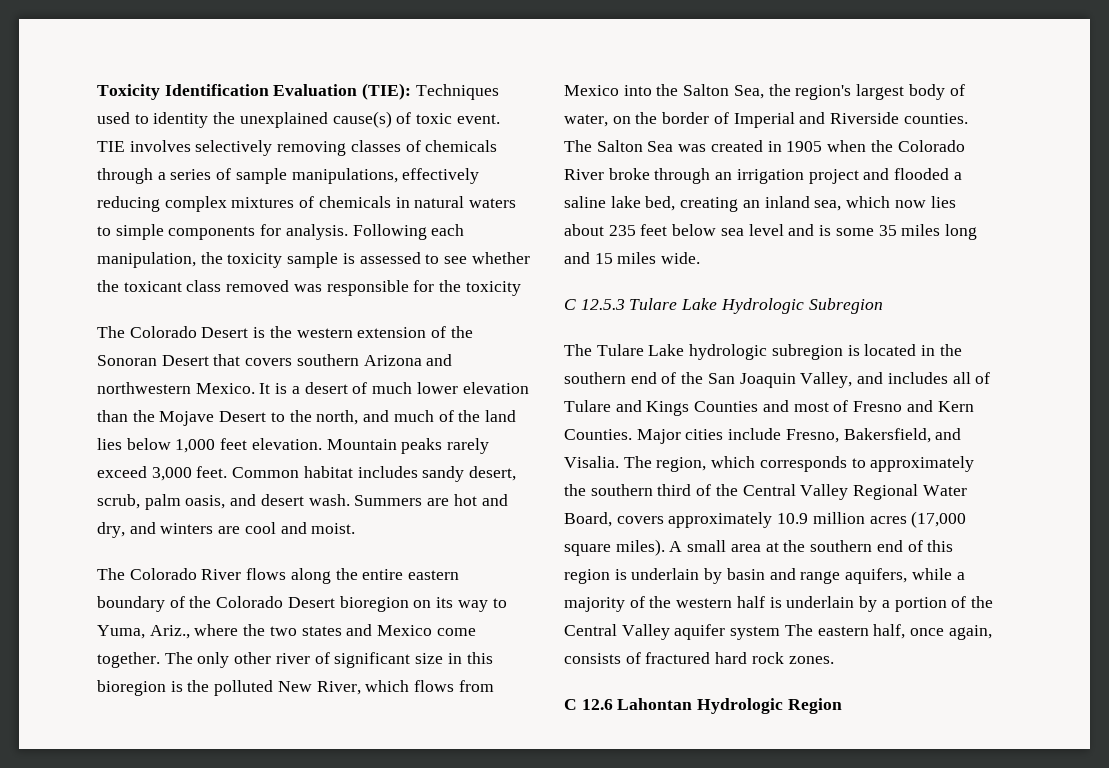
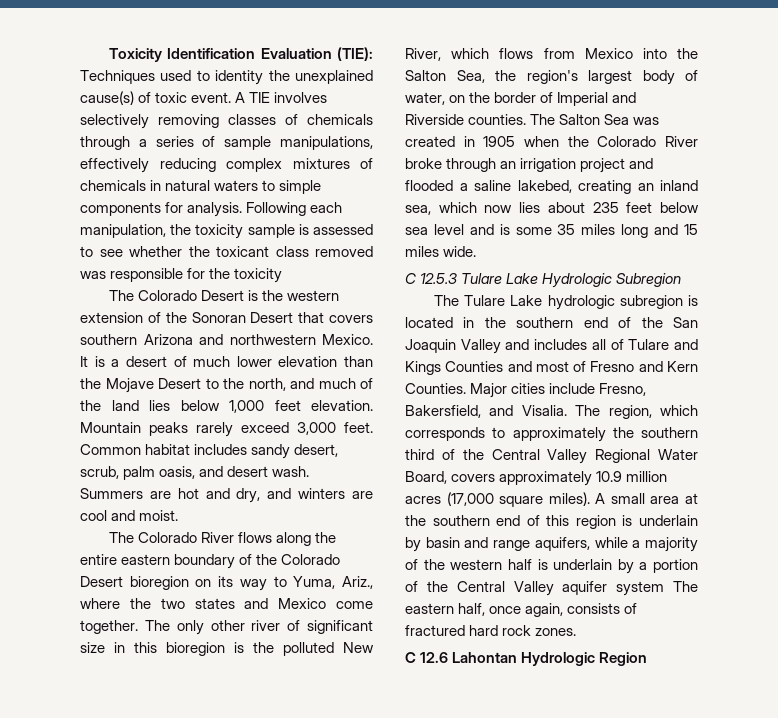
(500, 119) none -> [235,92,246,103] A
[610,196,676,211] lake bed, -> [517,180,572,193] lakebed,
[800,372,853,388] Valley, -> [460,339,501,354] Valley

